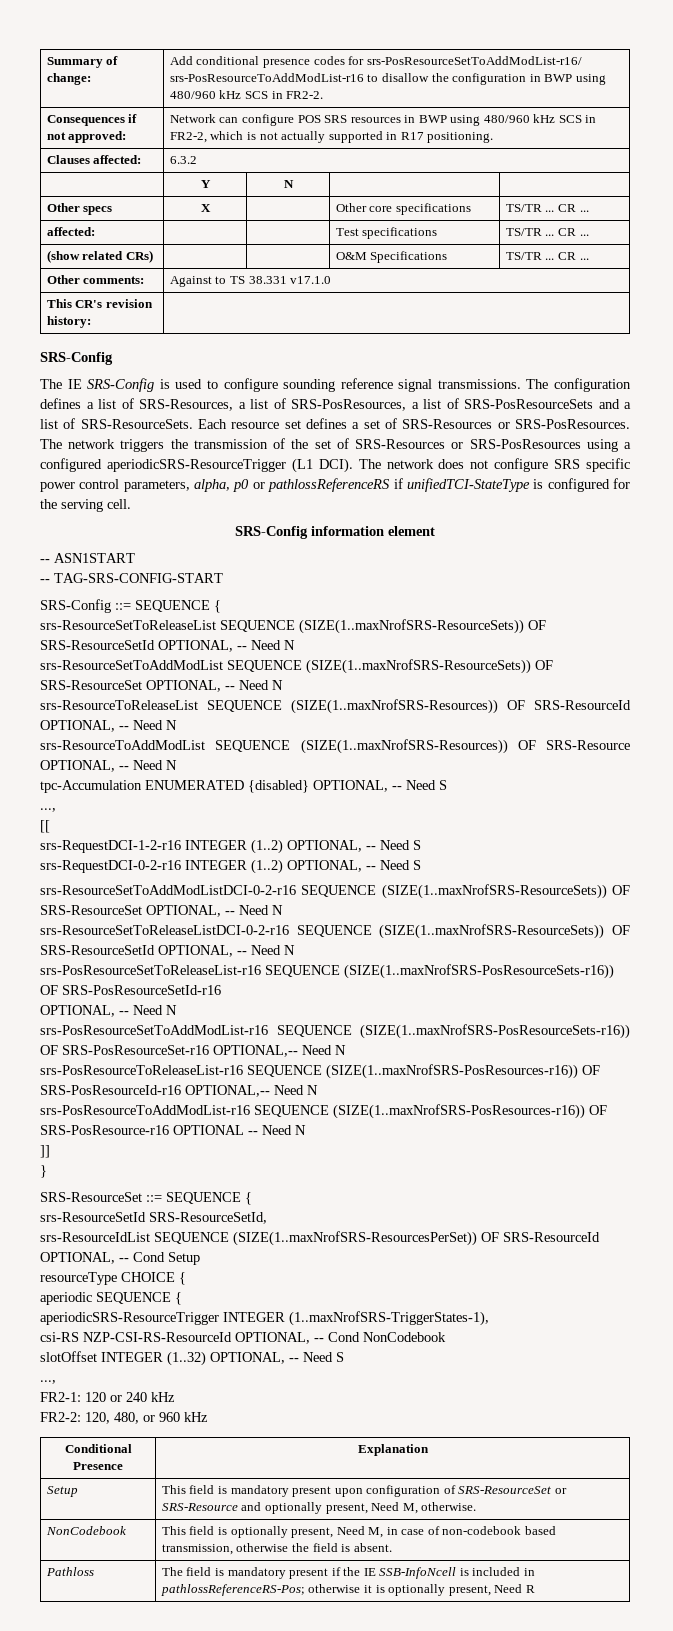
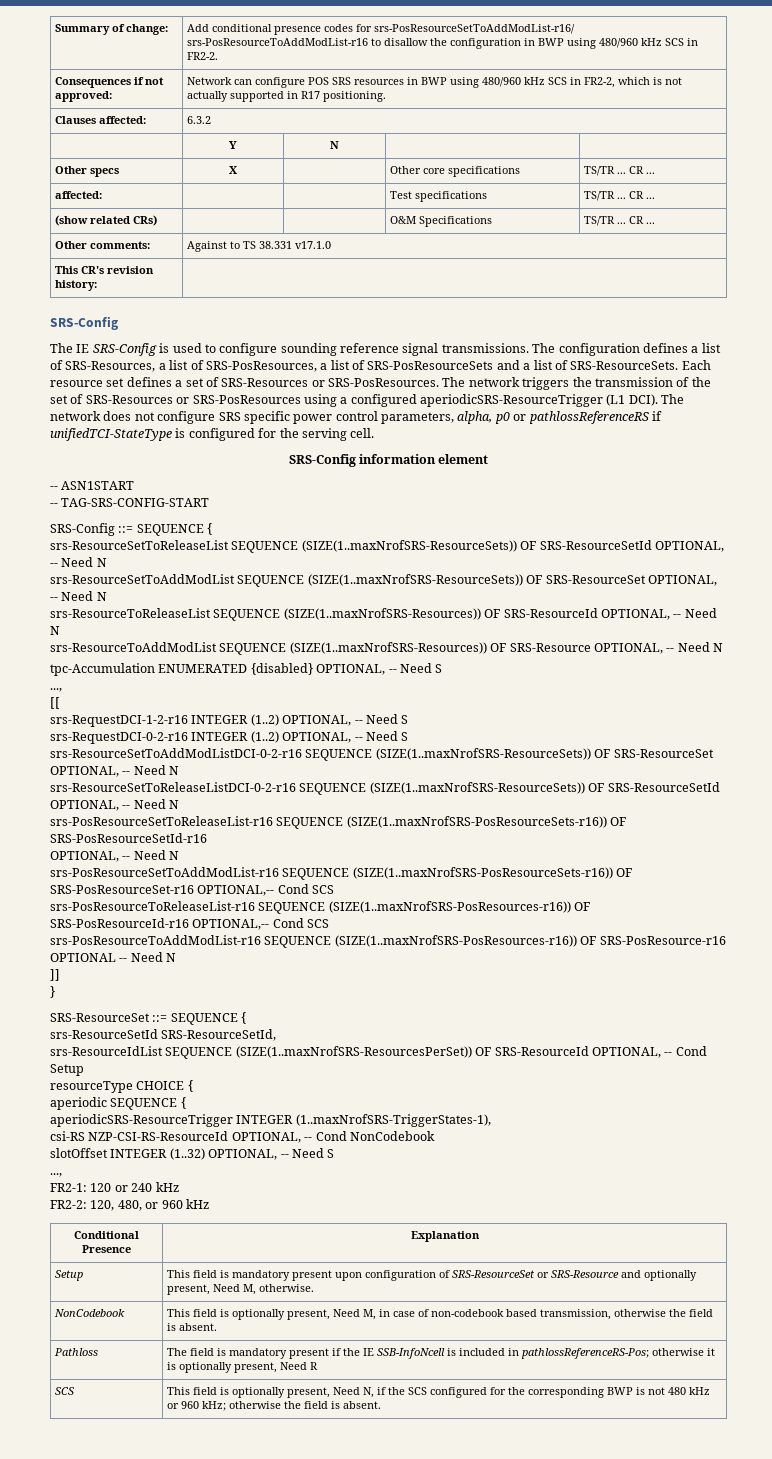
[302,1045,346,1055] Need N -> [277,884,335,894] Cond SCS
[274,1085,318,1095] Need N -> [272,918,330,928] Cond SCS
(535, 1589) none -> [55,1387,76,1395] [167,1387,711,1398] [167,1401,382,1411] // SCS | This field is optionally present, Need N, if the SCS configured for the corresponding BWP is not 480 kHz or 960 kHz; otherwise the field is absent.

